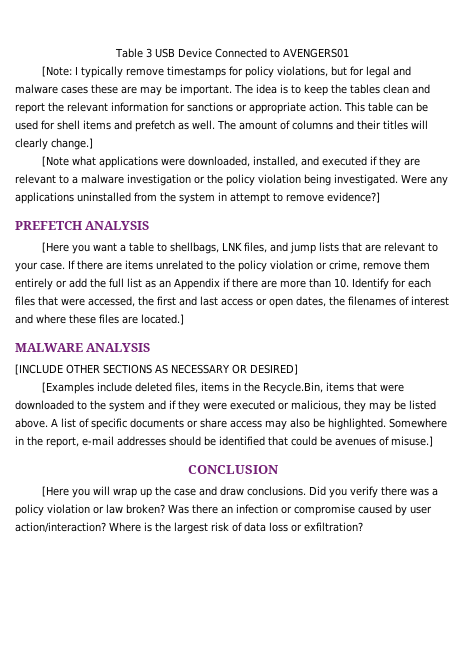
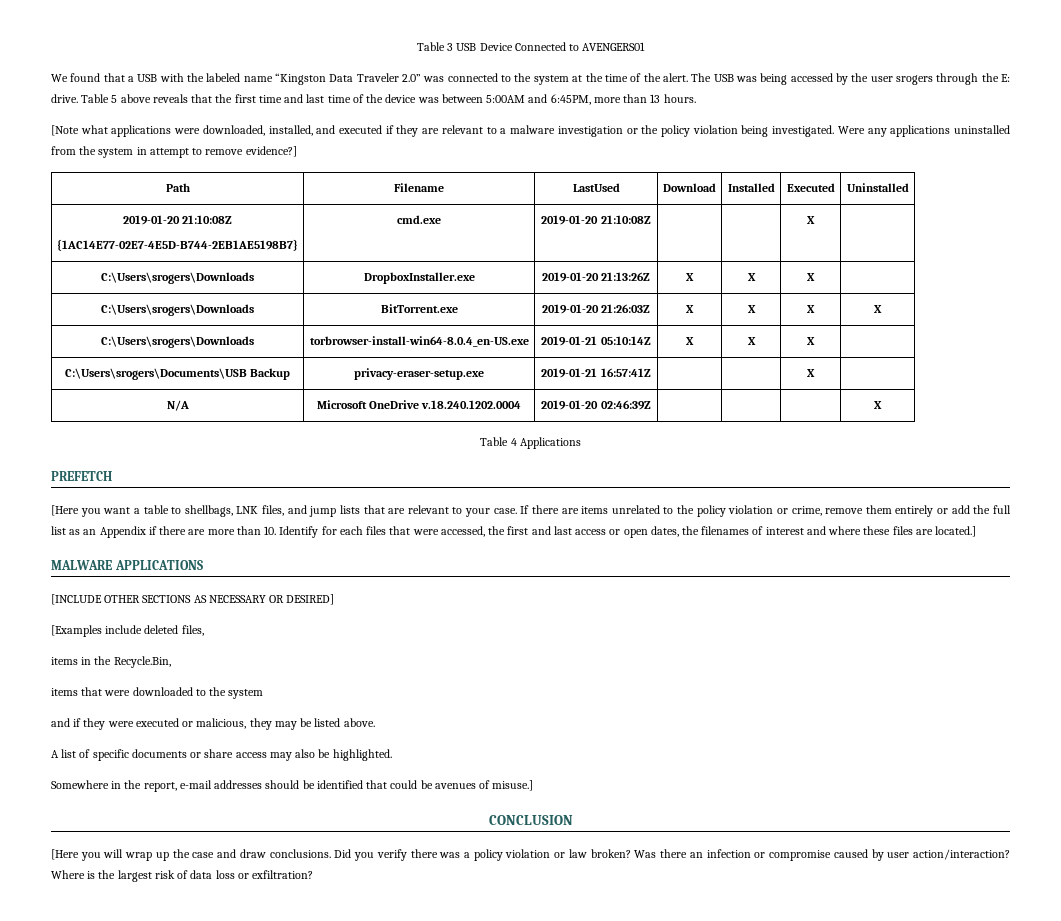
[41,66,411,78] [15,84,430,96] [15,102,428,114] [15,120,428,132] [15,138,93,150] [Note: I typically remove timestamps for policy violations, but for legal and malware cases these are may be important. The idea is to keep the tables clean and report the relevant information for sanctions or appropriate action. This table can be used for shell items and prefetch as well. The amount of columns and their titles will clearly change.] -> [51,73,1011,85] [51,94,696,105] We found that a USB with the labeled name “Kingston Data Traveler 2.0” was connected to the system at the time of the alert. The USB was being accessed by the user srogers through the E: drive. Table 5 above reveals that the first time and last time of the device was between 5:00AM and 6:45PM, more than 13 hours.
(380, 197) none -> [165,183,190,192] [394,183,444,192] [572,183,620,192] [663,183,716,192] [727,183,775,192] [786,183,835,192] [846,183,909,192] [122,215,233,225] [57,239,298,251] [397,215,441,224] [541,215,651,225] [807,216,815,224] [101,272,254,284] [363,272,475,284] [541,272,651,282] [686,273,694,281] [747,273,756,281] [807,273,815,281] [101,304,254,316] [380,304,458,313] [541,304,651,314] [686,305,694,313] [747,305,756,313] [807,305,815,313] [874,305,882,313] [101,336,254,348] [309,336,529,347] [541,336,651,346] [686,337,694,345] [747,337,756,345] [807,337,815,345] [64,368,291,380] [354,368,484,380] [541,368,651,378] [807,369,815,377] [166,400,189,411] [316,400,522,409] [541,400,651,410] [874,401,882,409] [480,437,581,449] // Path | Filename | LastUsed | Download | Installed | Executed | Uninstalled // 2019-01-20 21:10:08Z // {1AC14E77-02E7-4E5D-B744-2EB1AE5198B7} | cmd.exe | 2019-01-20 21:10:08Z | | | X | // C:\Users\srogers\Downloads | DropboxInstaller.exe | 2019-01-20 21:13:26Z | X | X | X | // C:\Users\srogers\Downloads | BitTorrent.exe | 2019-01-20 21:26:03Z | X | X | X | X // C:\Users\srogers\Downloads | torbrowser-install-win64-8.0.4_en-US.exe | 2019-01-21 05:10:14Z | X | X | X | // C:\Users\srogers\Documents\USB Backup | privacy-eraser-setup.exe | 2019-01-21 16:57:41Z | | | X | // N/A | Microsoft OneDrive v.18.240.1202.0004 | 2019-01-20 02:46:39Z | | | | X // Table 4 Applications
[85,221,150,230] ANALYSIS -> (112, 476) none
[86,343,151,352] ANALYSIS -> [114,560,203,570] APPLICATIONS
(198, 387) none -> (204, 630) //
(323, 388) none -> (171, 662) //
(145, 406) none -> (264, 694) //
(48, 423) none -> (375, 722) //
(386, 424) none -> (392, 755) //

